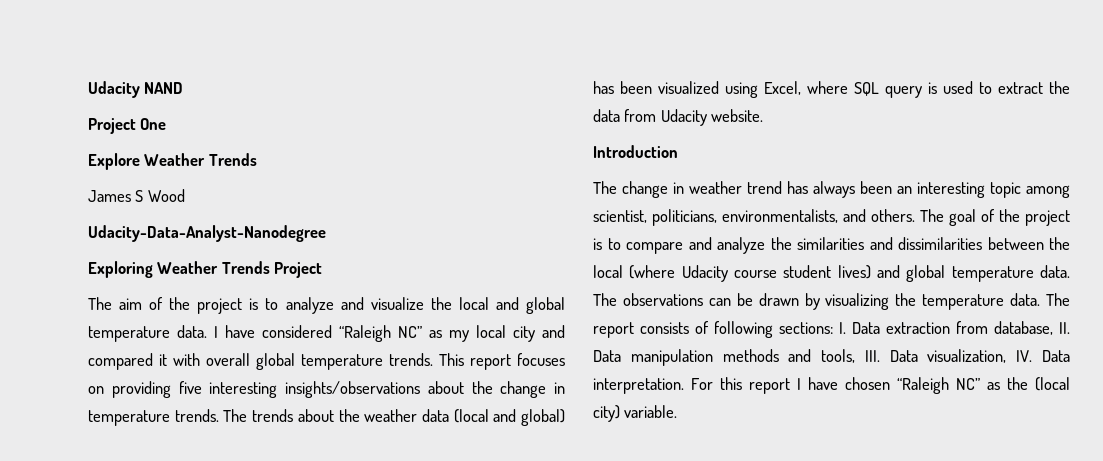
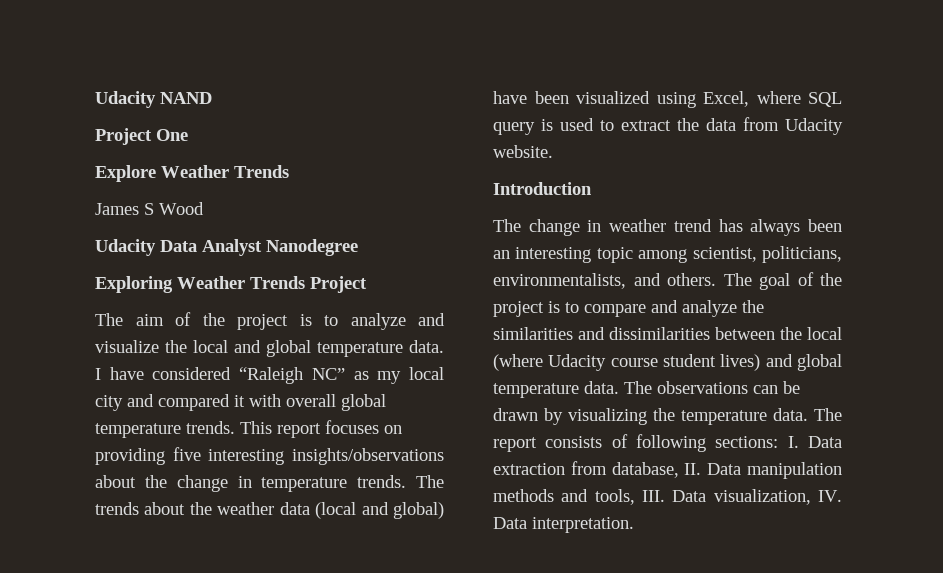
[88,225,326,242] Udacity-Data-Analyst-Nanodegree -> [95,239,358,256] Udacity Data Analyst Nanodegree
[593,81,614,94] has -> [493,91,527,104] have
[691,377,1070,394] [593,405,678,422] For this report I have chosen “Raleigh NC” as the (local city) variable. -> (634, 525) none

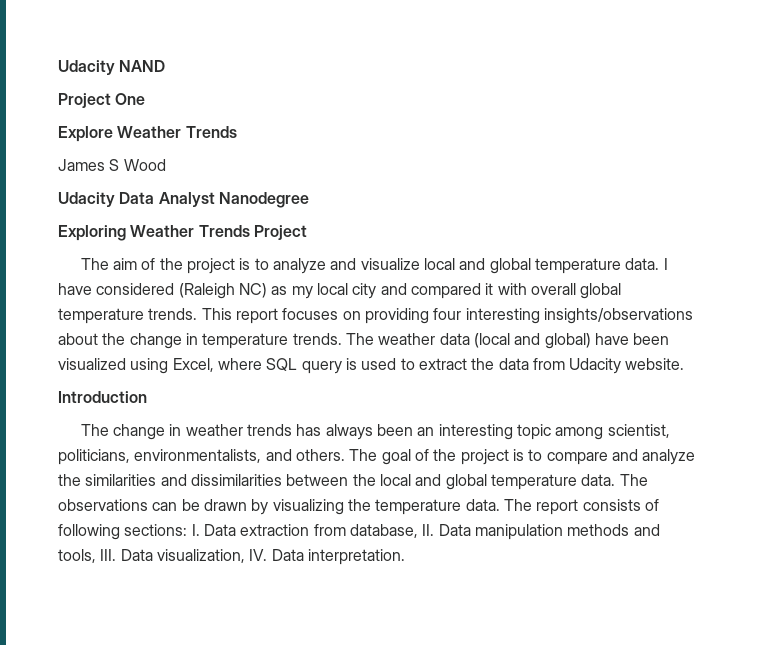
[165,340,187,353] the -> (420, 264) none
[239,367,345,384] “Raleigh NC” -> [178,283,267,299] (Raleigh NC)
[172,447,201,461] five -> [433,308,462,320] four
[95,502,212,515] trends about the -> (374, 339) none
[673,219,712,232] trend -> [247,424,293,436] trends
[493,354,761,371] (where Udacity course student lives) -> (411, 480) none

